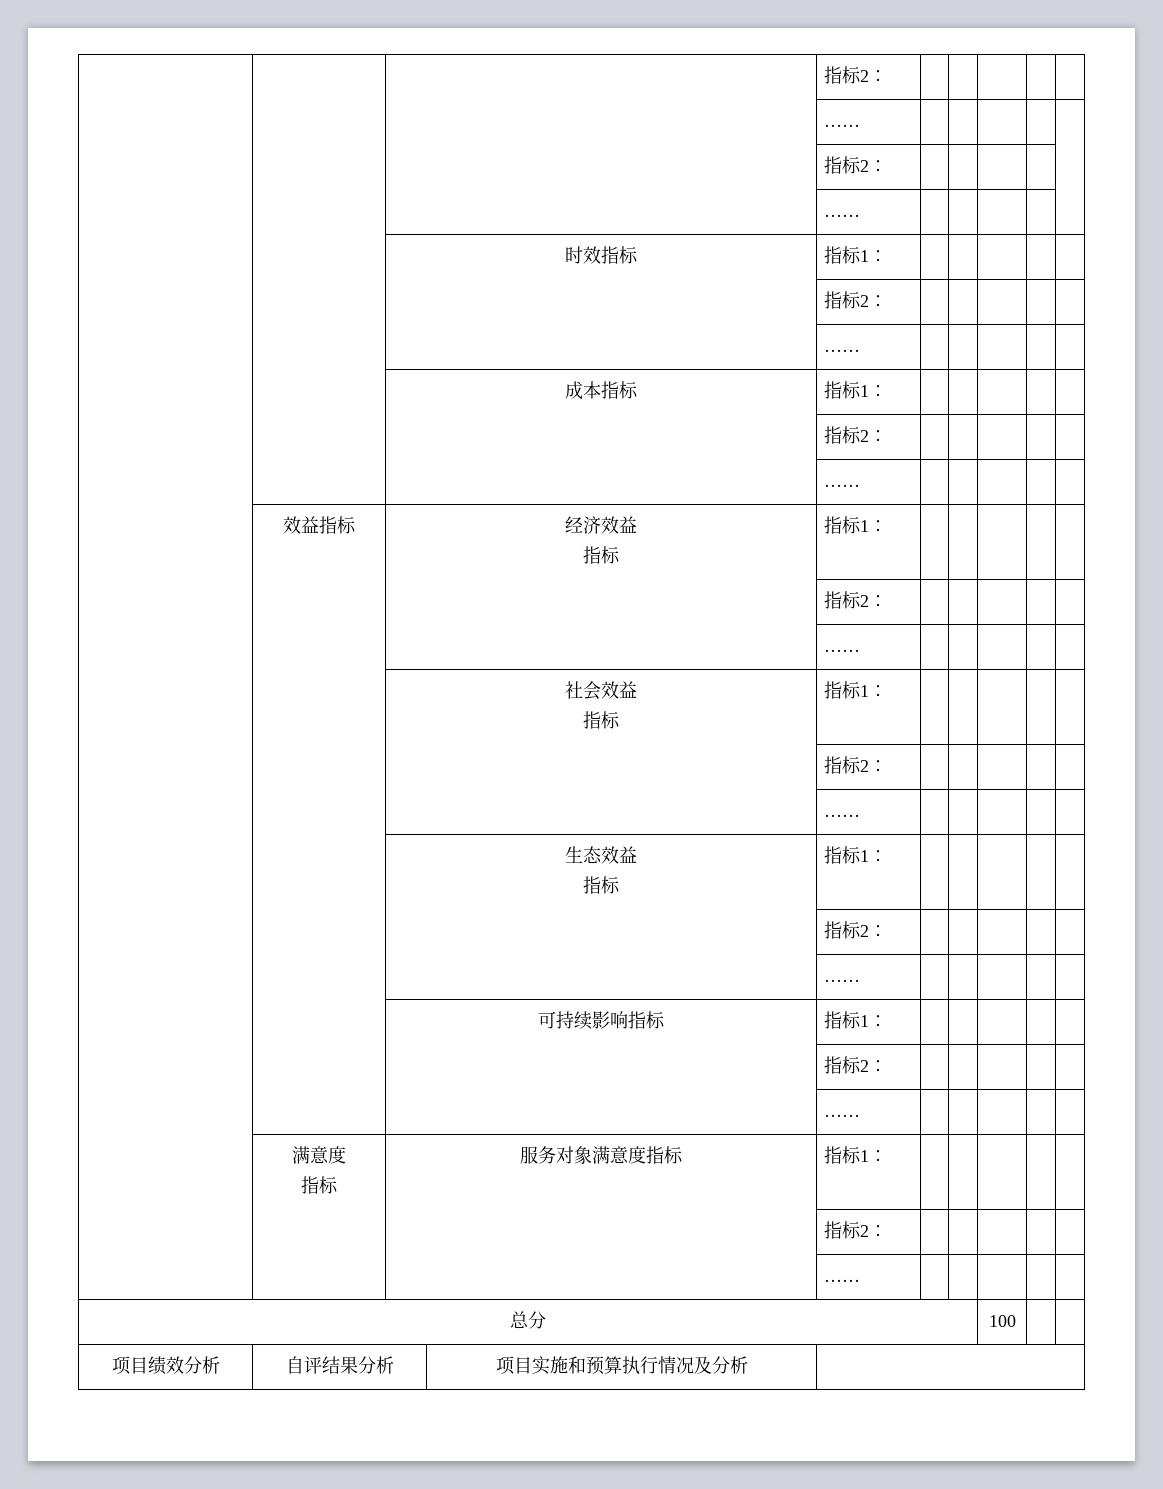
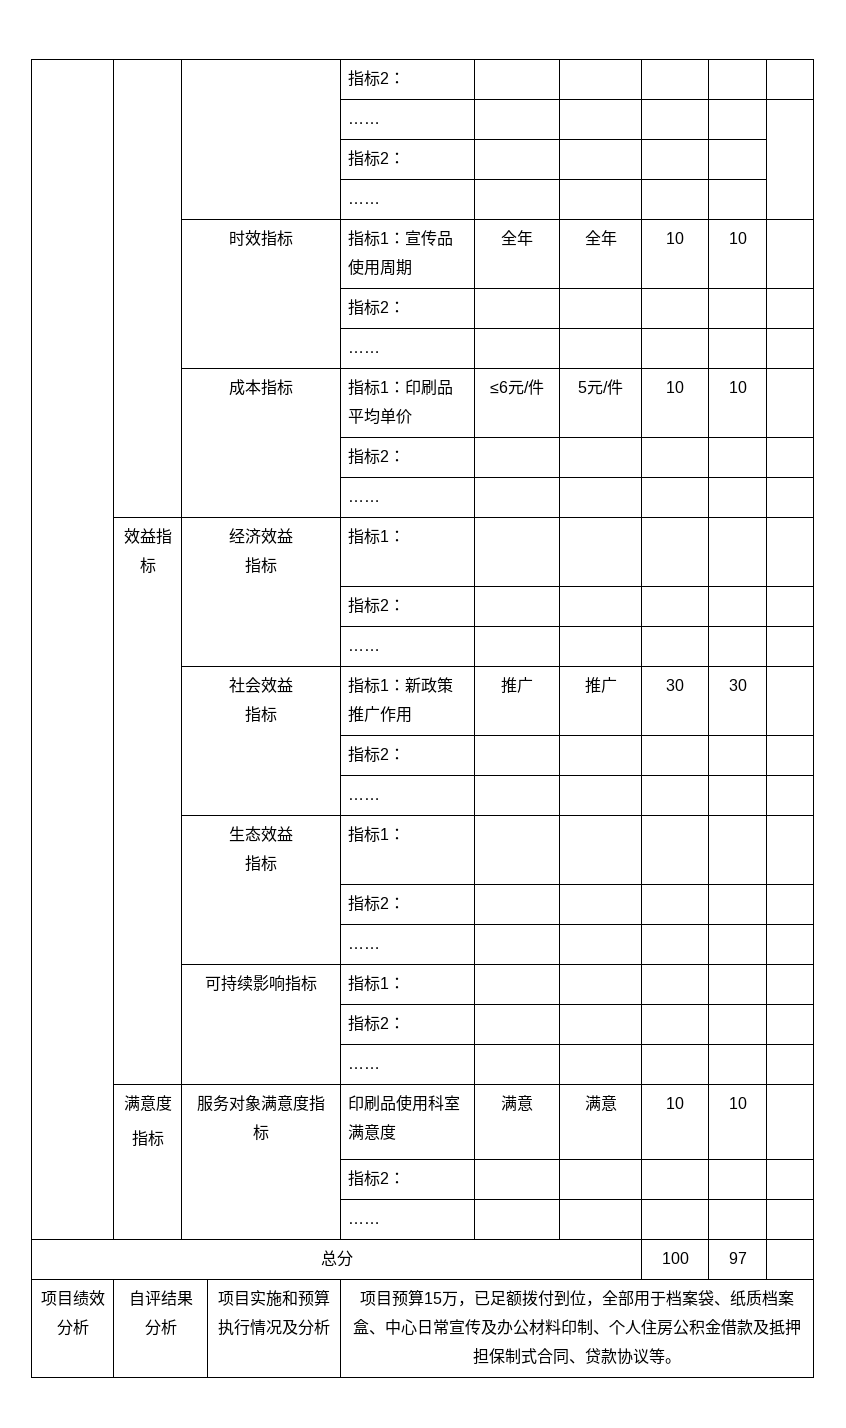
(888, 256) | | | | -> [405,230,454,246] [348,259,413,276] [501,230,533,246] [584,230,617,246] [666,232,684,244] [728,232,747,244] 宣传品使用周期 | 全年 | 全年 | 10 | 10
(888, 391) | | | | -> [405,379,454,395] [348,408,413,425] [490,379,544,395] [578,379,623,395] [666,381,684,393] [728,381,747,393] 印刷品平均单价 | ≤6元/件 | 5元/件 | 10 | 10
(888, 691) | | | | -> [405,677,454,693] [348,706,413,723] [501,677,533,694] [584,677,617,694] [666,679,684,691] [728,679,747,691] 新政策推广作用 | 推广 | 推广 | 30 | 30
[824,1146,888,1164] 指标1： | | | | -> [348,1095,461,1112] [348,1124,397,1140] [501,1095,533,1111] [584,1095,617,1111] [666,1097,684,1109] [728,1097,747,1109] 印刷品使用科室满意度 | 满意 | 满意 | 10 | 10
(1016, 1321) none -> [728,1252,747,1264] 97
(748, 1365) none -> [360,1289,794,1307] [353,1319,801,1336] [473,1348,681,1365] 项目预算15万，已足额拨付到位，全部用于档案袋、纸质档案盒、中心日常宣传及办公材料印制、个人住房公积金借款及抵押担保制式合同、贷款协议等。

